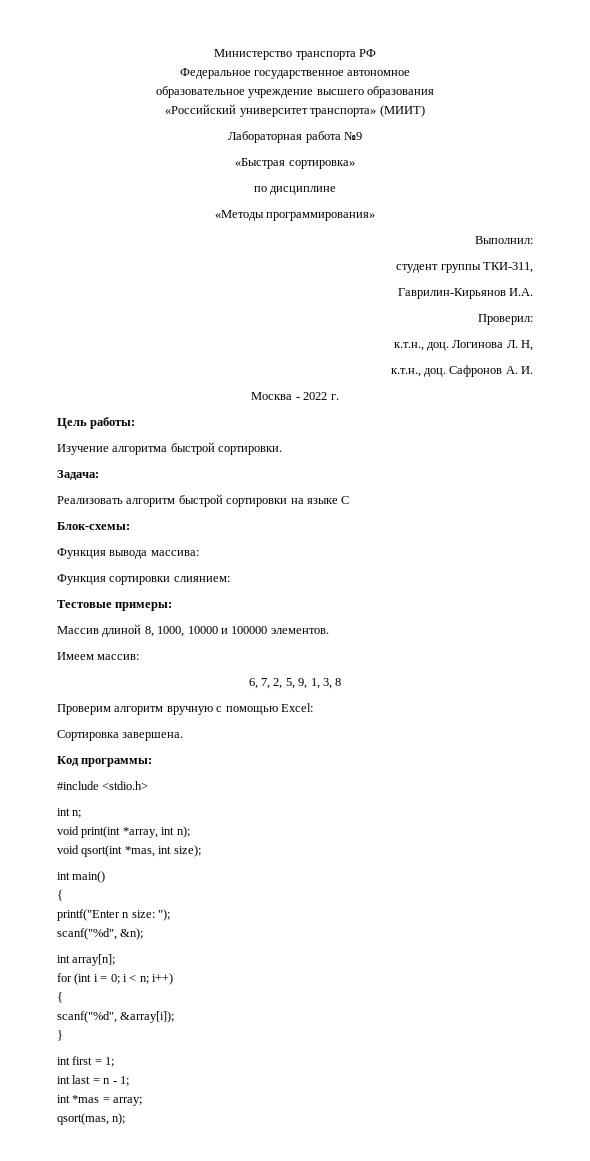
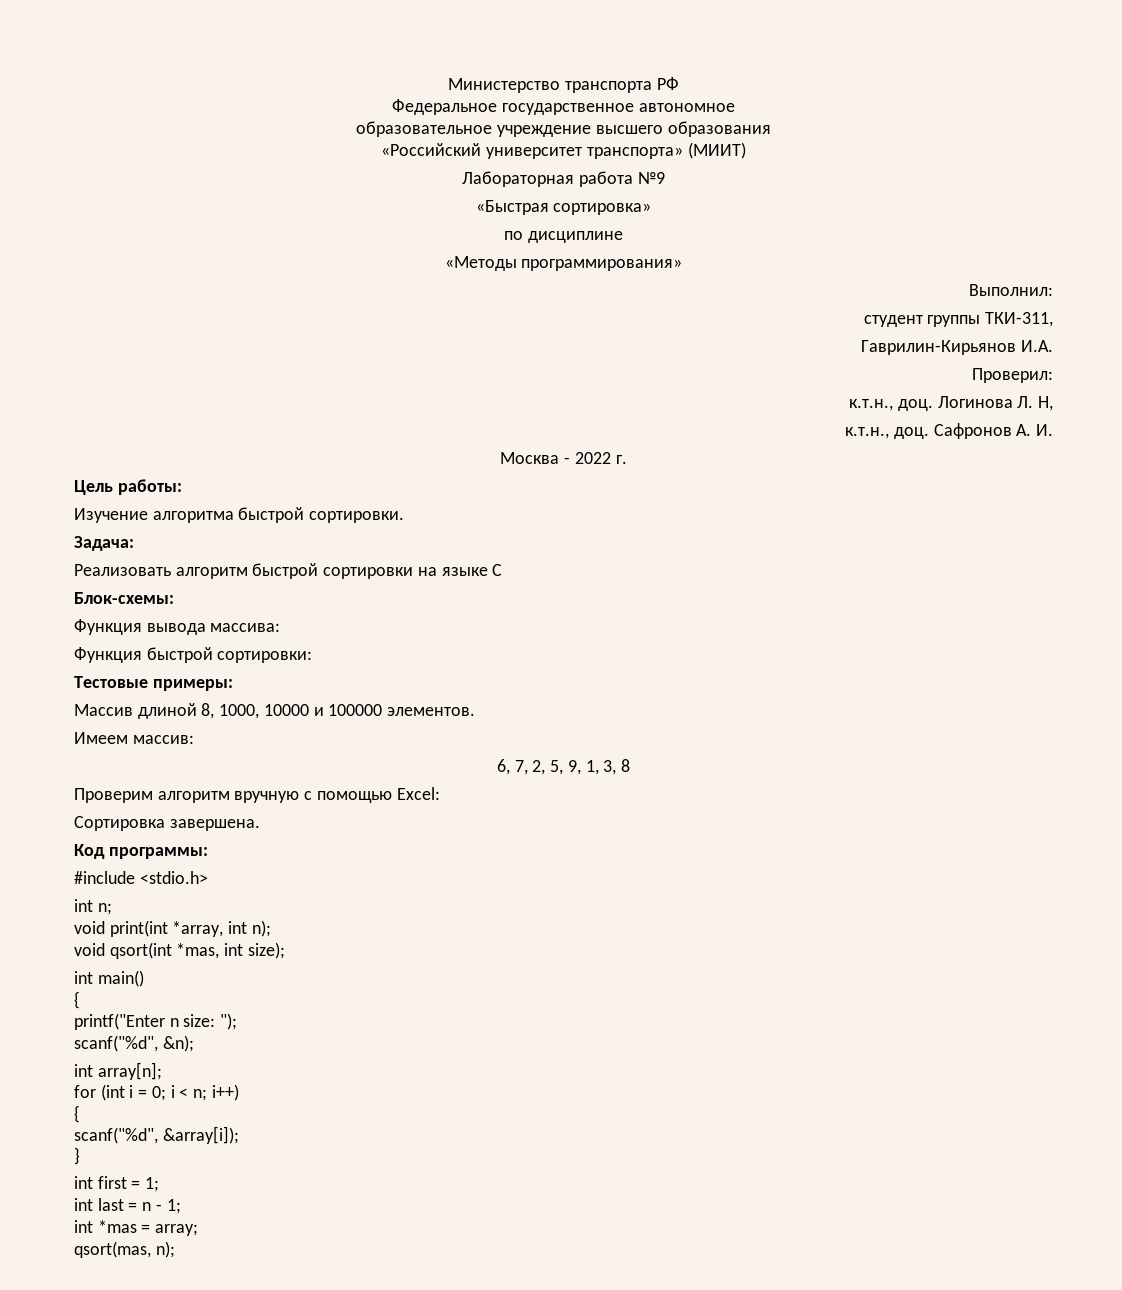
[109,576,230,585] сортировки слиянием: -> [146,647,313,663] быстрой сортировки:

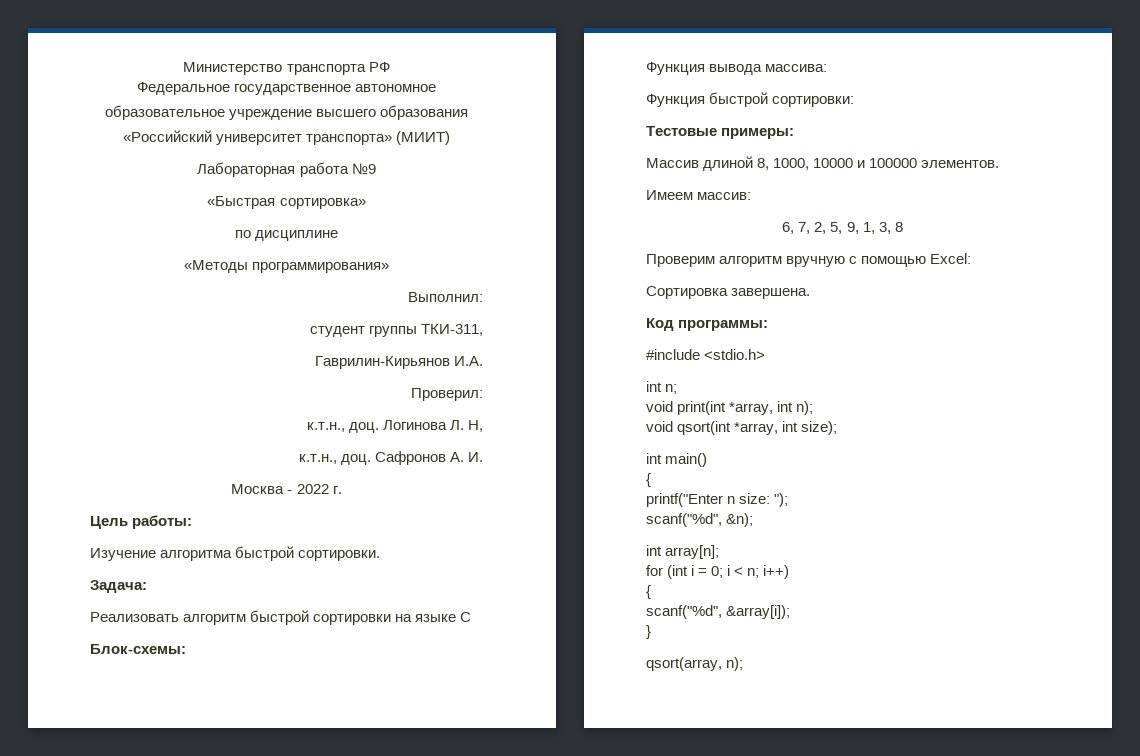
[176,943,220,959] *mas, -> [734,422,779,435] *array,
[74,1176,160,1192] [74,1198,181,1214] [74,1220,199,1236] [74,1241,151,1258] int first = 1; // int last = n - 1; // int *mas = array; // qsort(mas, -> [646,657,722,671] qsort(array,

